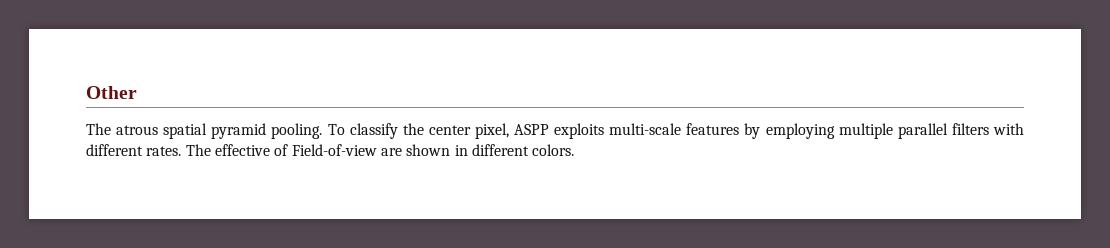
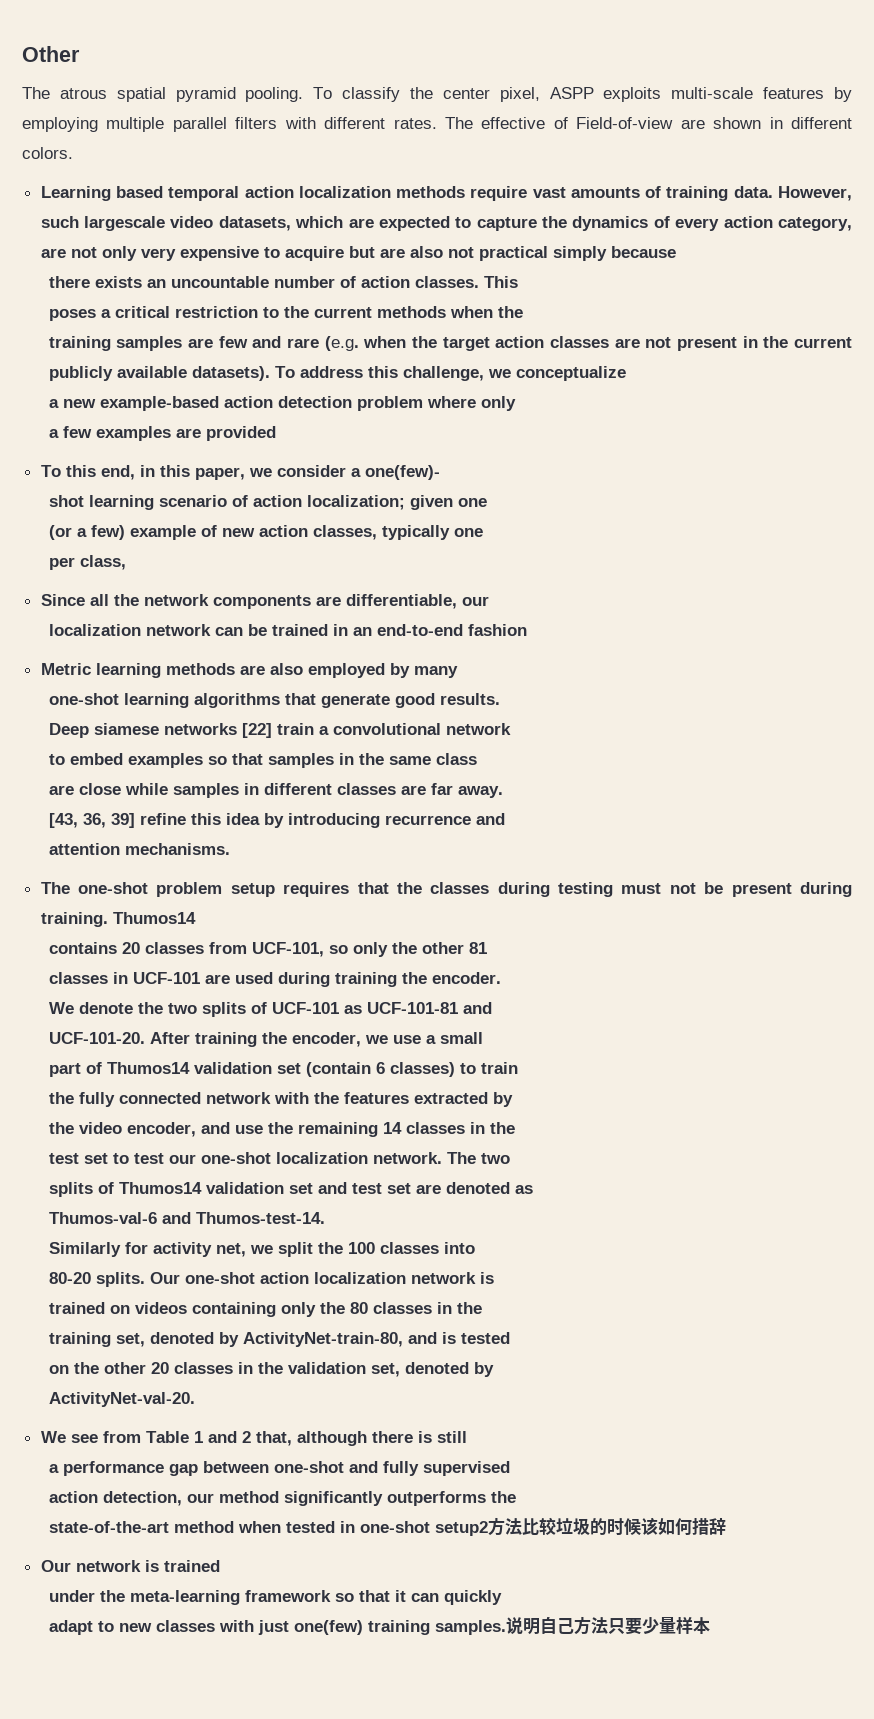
(575, 150) none -> [40,186,852,201] [40,216,852,231] [40,246,676,261] [48,276,518,288] [48,306,523,321] [48,336,852,351] [48,366,626,381] [48,396,516,411] [48,426,276,441] [40,465,440,480] [48,495,487,510] [48,525,483,540] [48,555,126,570] [40,594,489,609] [48,624,527,636] [40,663,458,678] [48,693,500,708] [48,723,511,738] [48,753,477,768] [48,783,503,798] [48,813,505,828] [48,843,230,855] [40,882,852,897] [40,912,196,927] [48,942,487,957] [48,972,501,987] [48,1002,492,1017] [48,1032,483,1047] [48,1062,518,1077] [48,1092,513,1107] [48,1122,515,1137] [48,1152,510,1164] [48,1182,533,1197] [48,1212,325,1224] [48,1242,475,1257] [48,1272,494,1287] [48,1302,482,1317] [48,1332,510,1347] [48,1362,494,1377] [48,1392,195,1407] [40,1431,467,1446] [48,1461,510,1476] [48,1491,516,1506] [48,1517,726,1536] [40,1560,220,1572] [48,1590,502,1605] [48,1616,710,1635] // Learning based temporal action localization methods require vast amounts of training data. However, such largescale video datasets, which are expected to capture the dynamics of every action category, are not only very expensive to acquire but are also not practical simply because // there exists an uncountable number of action classes. This // poses a critical restriction to the current methods when the // training samples are few and rare (e.g. when the target action classes are not present in the current publicly available datasets). To address this challenge, we conceptualize // a new example-based action detection problem where only // a few examples are provided // To this end, in this paper, we consider a one(few)- // shot learning scenario of action localization; given one // (or a few) example of new action classes, typically one // per class, // Since all the network components are differentiable, our // localization network can be trained in an end-to-end fashion // Metric learning methods are also employed by many // one-shot learning algorithms that generate good results. // Deep siamese networks [22] train a convolutional network // to embed examples so that samples in the same class // are close while samples in different classes are far away. // [43, 36, 39] refine this idea by introducing recurrence and // attention mechanisms. // The one-shot problem setup requires that the classes during testing must not be present during training. Thumos14 // contains 20 classes from UCF-101, so only the other 81 // classes in UCF-101 are used during training the encoder. // We denote the two splits of UCF-101 as UCF-101-81 and // UCF-101-20. After training the encoder, we use a small // part of Thumos14 validation set (contain 6 classes) to train // the fully connected network with the features extracted by // the video encoder, and use the remaining 14 classes in the // test set to test our one-shot localization network. The two // splits of Thumos14 validation set and test set are denoted as // Thumos-val-6 and Thumos-test-14. // Similarly for activity net, we split the 100 classes into // 80-20 splits. Our one-shot action localization network is // trained on videos containing only the 80 classes in the // training set, denoted by ActivityNet-train-80, and is tested // on the other 20 classes in the validation set, denoted by // ActivityNet-val-20. // We see from Table 1 and 2 that, although there is still // a performance gap between one-shot and fully supervised // action detection, our method significantly outperforms the // state-of-the-art method when tested in one-shot setup2方法比较垃圾的时候该如何措辞 // Our network is trained // under the meta-learning framework so that it can quickly // adapt to new classes with just one(few) training samples.说明自己方法只要少量样本

